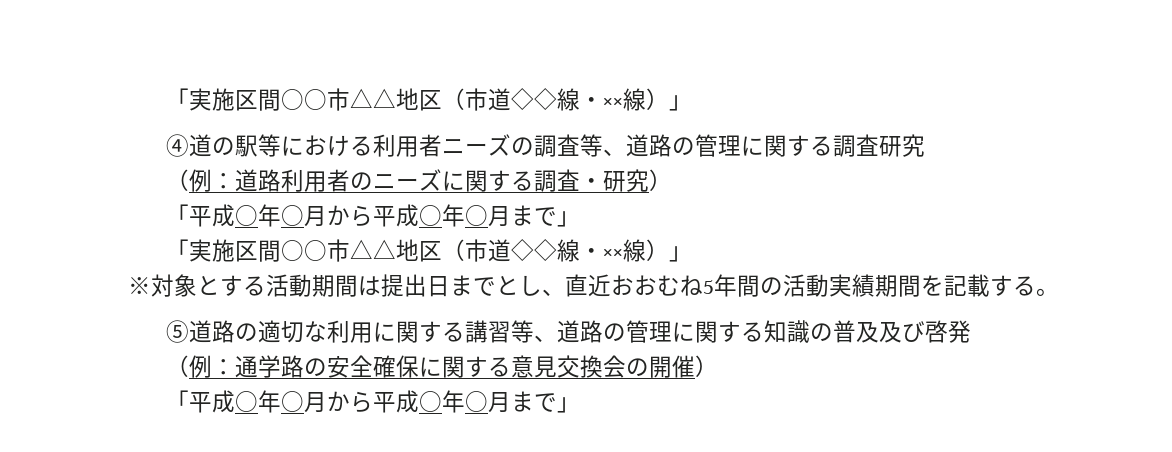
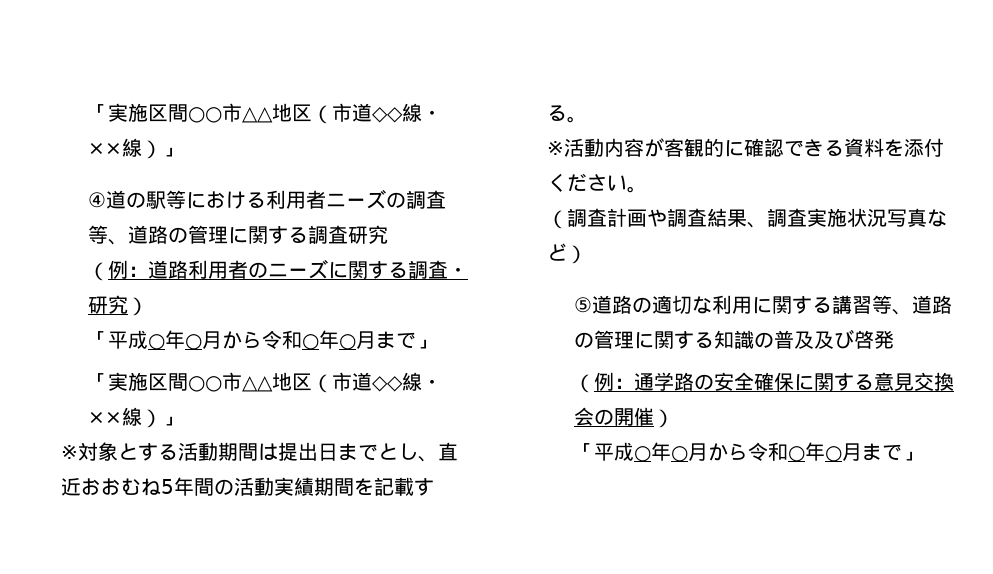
[373,204,420,227] 平成 -> [261,330,302,349] 令和
(1060, 292) none -> [546,138,944,157] [546,173,647,193] [546,208,947,229] [546,243,587,264] // ※活動内容が客観的に確認できる資料を添付ください。 // （調査計画や調査結果、調査実施状況写真など）
[373,390,420,413] 平成 -> [747,442,788,461] 令和

